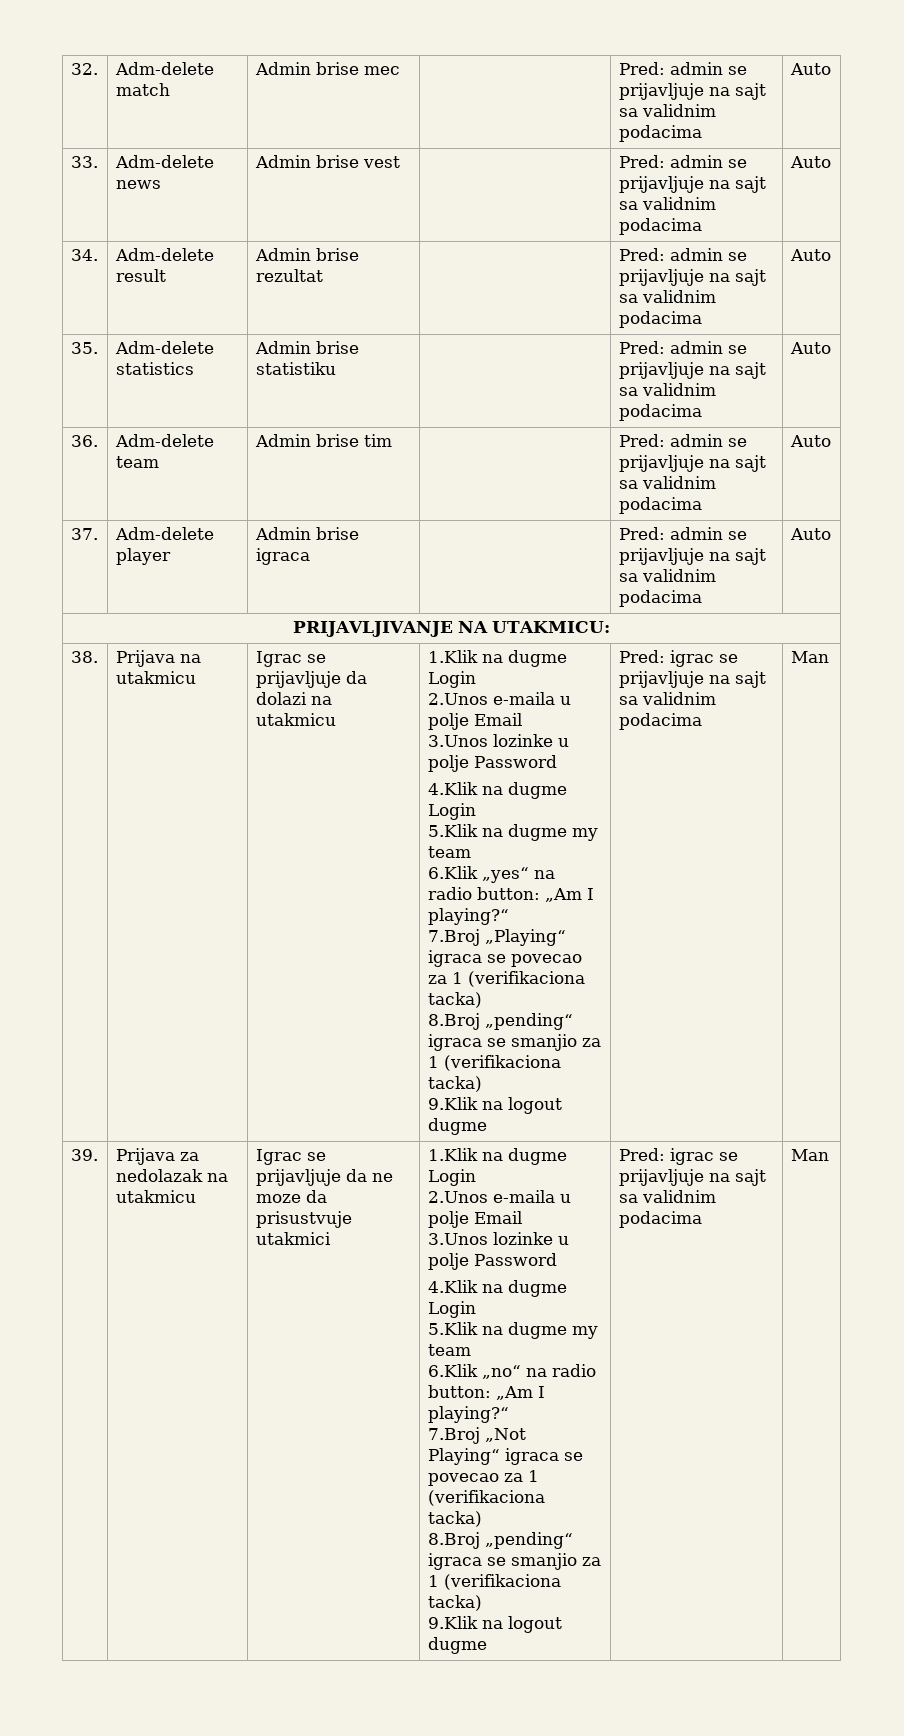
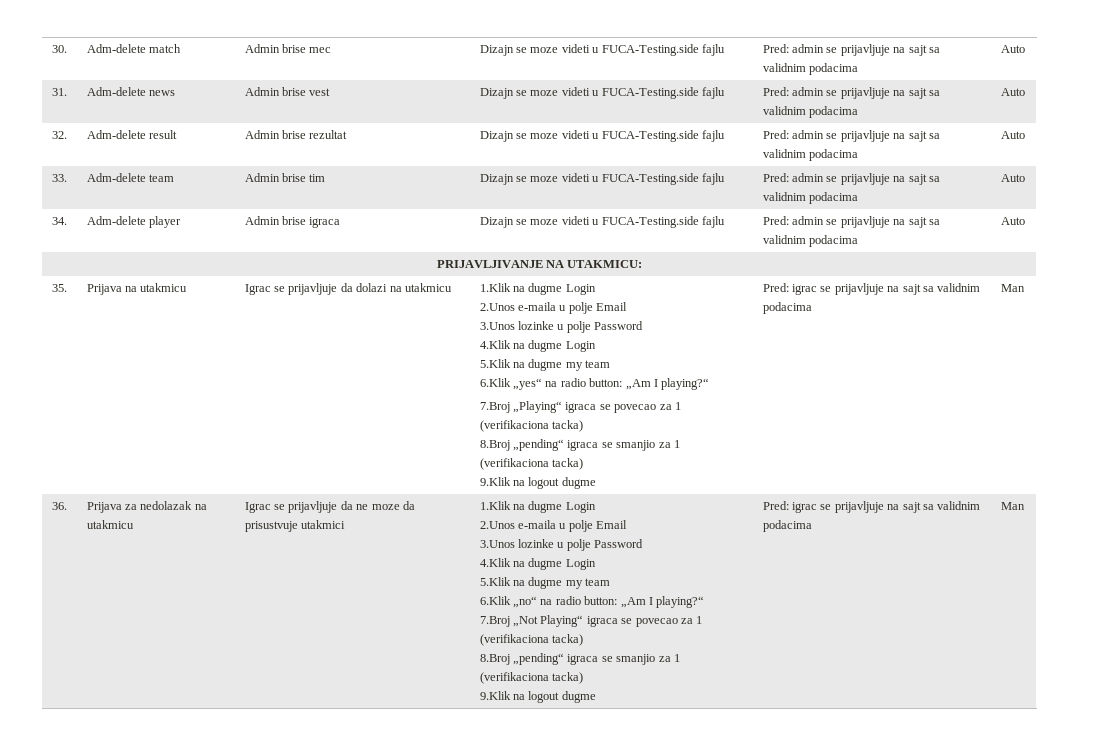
[70,63,98,75] 32. -> [51,45,67,53] 30.
(400, 70) none -> [479,44,725,56] [762,44,940,56] [762,63,859,75] [1000,45,1025,53] [51,88,67,96] [86,87,176,96] [244,87,331,96] [479,87,725,99] [762,87,940,99] [762,106,859,118] [1000,88,1025,96] [51,131,67,139] [86,130,178,139] [244,130,348,139] [479,130,725,142] Dizajn se moze videti u FUCA-Testing.side fajlu | Pred: admin se prijavljuje na sajt sa validnim podacima | Auto // 31. | Adm-delete news | Admin brise vest | Dizajn se moze videti u FUCA-Testing.side fajlu | Pred: admin se prijavljuje na sajt sa validnim podacima | Auto // 32. | Adm-delete result | Admin brise rezultat | Dizajn se moze videti u FUCA-Testing.side fajlu
[115,180,161,189] [254,155,400,168] news | Admin brise vest | -> [149,174,175,182] [244,173,326,182] [479,173,725,185] team | Admin brise tim | Dizajn se moze videti u FUCA-Testing.side fajlu
[114,248,214,261] [115,269,166,282] [254,248,359,261] [255,269,323,282] [618,248,747,261] [618,269,766,286] [618,290,716,303] [618,311,702,328] [789,249,831,261] [70,342,98,354] [114,341,214,354] [115,362,194,375] [254,341,359,354] [255,362,336,375] [618,341,747,354] [618,362,766,379] [618,383,716,396] [618,404,702,421] [789,342,831,354] [70,435,98,447] [114,434,214,447] [115,456,159,468] [254,434,392,447] [618,434,747,447] [618,455,766,472] [618,476,716,489] [618,497,702,514] [789,435,831,447] [70,528,98,540] | Adm-delete result | Admin brise rezultat | | Pred: admin se prijavljuje na sajt sa validnim podacima | Auto // 35. | Adm-delete statistics | Admin brise statistiku | | Pred: admin se prijavljuje na sajt sa validnim podacima | Auto // 36. | Adm-delete team | Admin brise tim | | Pred: admin se prijavljuje na sajt sa validnim podacima | Auto // 37. -> (67, 221) none
(310, 556) none -> [479,216,725,228] Dizajn se moze videti u FUCA-Testing.side fajlu
[70,651,98,663] 38. -> [51,284,67,292] 35.
[70,1149,98,1161] 39. -> [51,502,67,510] 36.

